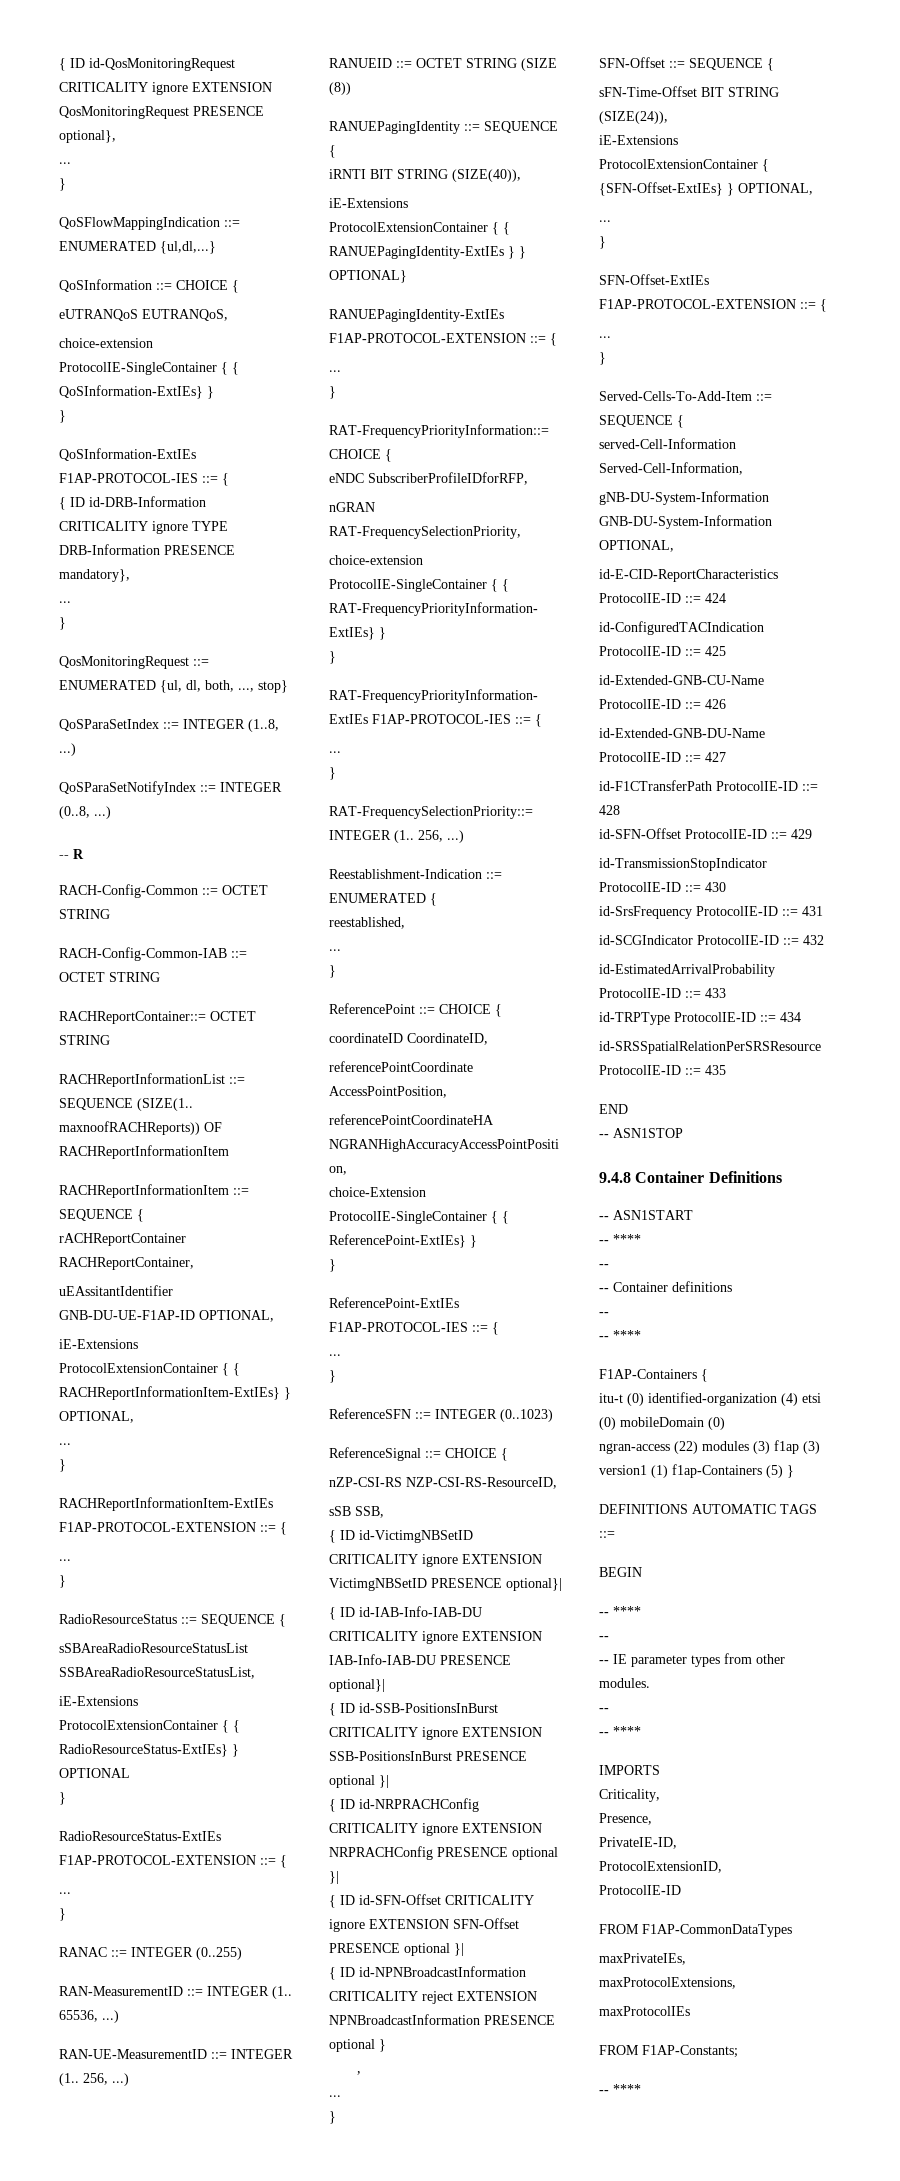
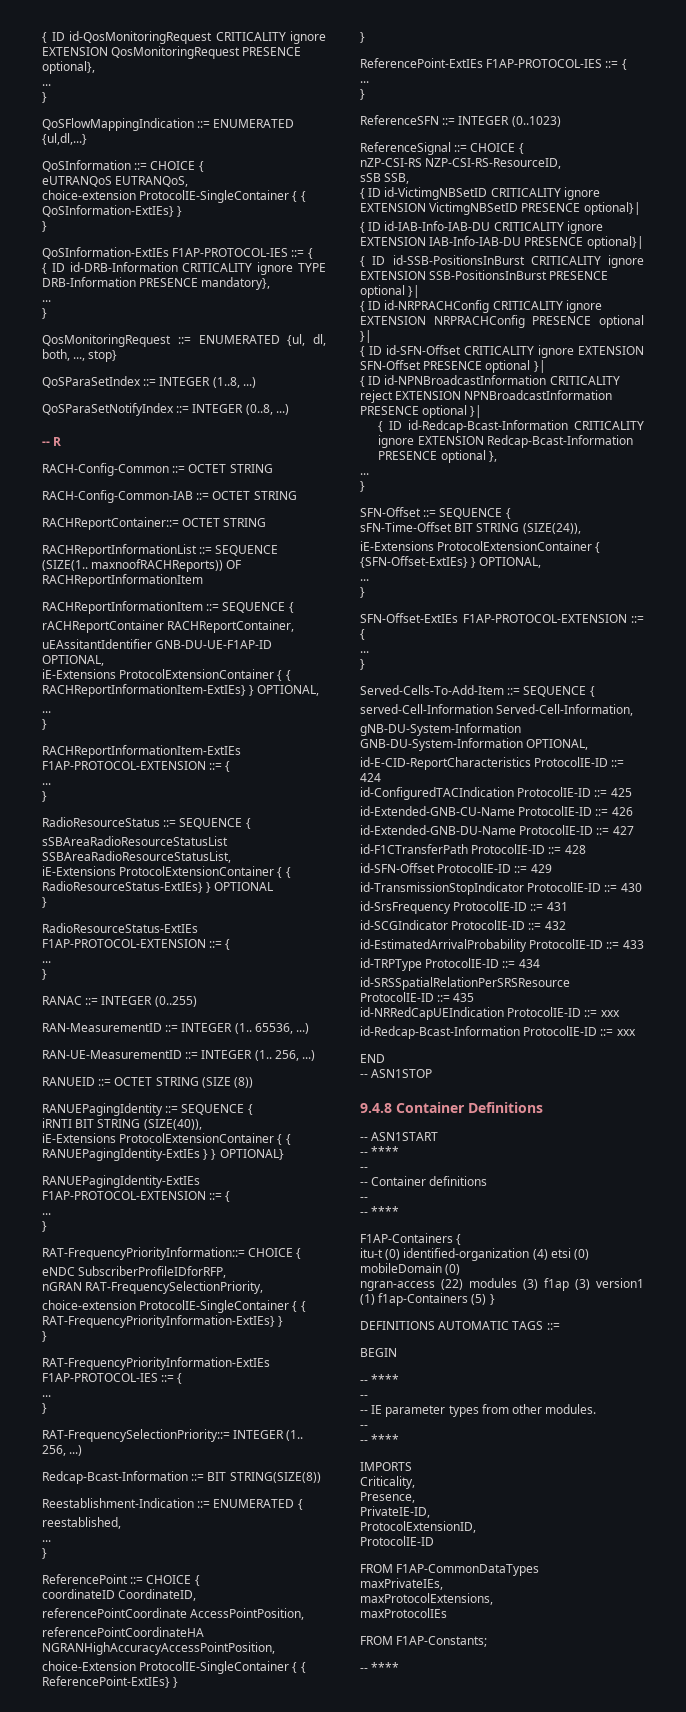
(464, 836) none -> [42,1471,321,1484] // Redcap-Bcast-Information ::= BIT STRING(SIZE(8))
[379,2039,386,2052] [356,2071,361,2075] } // , -> [470,405,483,418] [378,420,644,433] [378,435,633,448] [378,450,497,463] }| // { ID id-Redcap-Bcast-Information CRITICALITY ignore EXTENSION Redcap-Bcast-Information PRESENCE optional },
(726, 1070) none -> [360,1007,620,1020] [360,1026,636,1039] // id-NRRedCapUEIndication ProtocolIE-ID ::= xxx // id-Redcap-Bcast-Information ProtocolIE-ID ::= xxx

